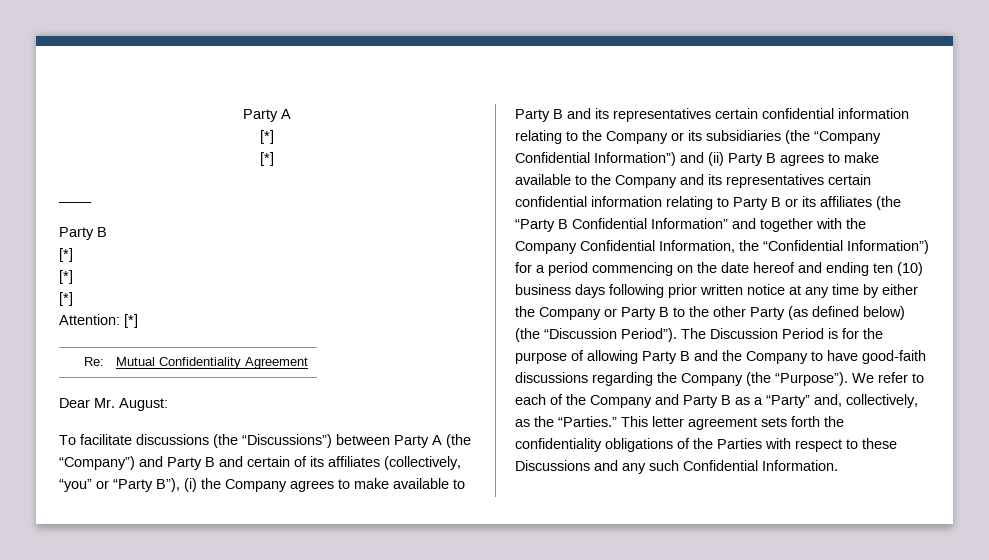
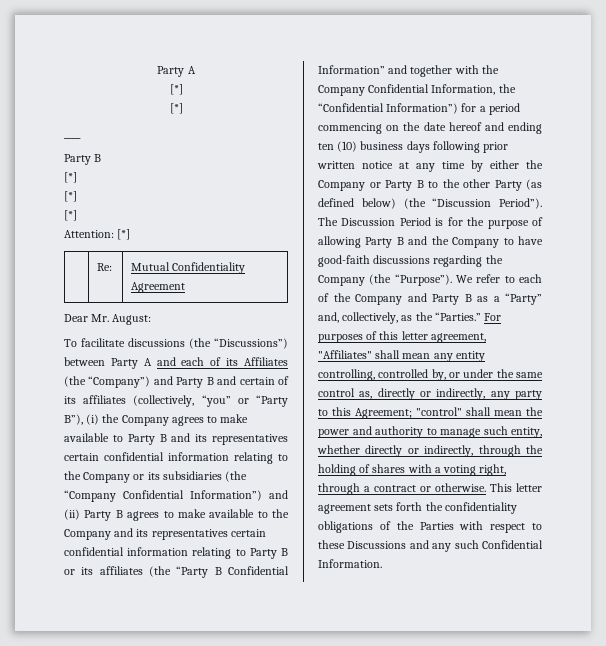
(442, 440) none -> [156,357,288,366] and each of its Affiliates
(617, 421) none -> [484,313,502,321] [318,331,486,343] [318,350,485,362] [318,369,543,381] [318,388,542,400] [318,407,543,419] [318,426,542,438] [317,445,543,457] [318,464,507,476] [318,483,486,495] For purposes of this letter agreement, "Affiliates" shall mean any entity controlling, controlled by, or under the same control as, directly or indirectly, any party to this Agreement; "control" shall mean the power and authority to manage such entity, whether directly or indirectly, through the holding of shares with a voting right, through a contract or otherwise.

